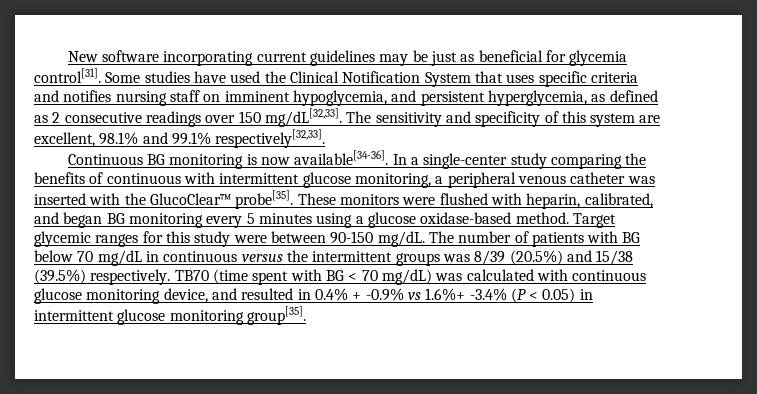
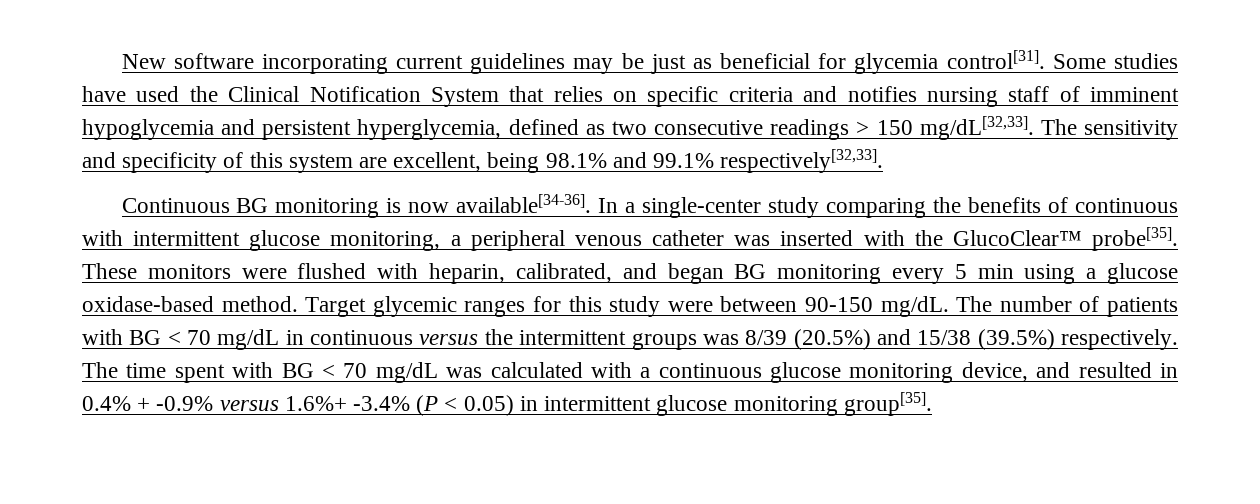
[506,74,535,83] uses -> [553,86,637,102] relies on
[203,90,387,106] on imminent hypoglycemia, -> [1059,86,1179,102] [82,119,214,140] of imminent hypoglycemia
[591,94,606,102] as -> (502, 129) none
[52,112,61,123] 2 -> [611,121,647,135] two
[205,115,236,123] over -> [856,121,870,135] >
(95, 139) none -> [487,152,540,173] being
[258,213,312,224] minutes -> [977,264,1014,279] min
[34,250,73,262] below -> [167,331,181,345] <
[174,269,248,284] TB70 (time -> [82,362,167,378] The time
[381,269,432,285] mg/dL) -> [375,362,438,383] mg/dL
(568, 275) none -> [640,367,651,378] a
[407,292,421,300] vs -> [219,400,279,411] versus

